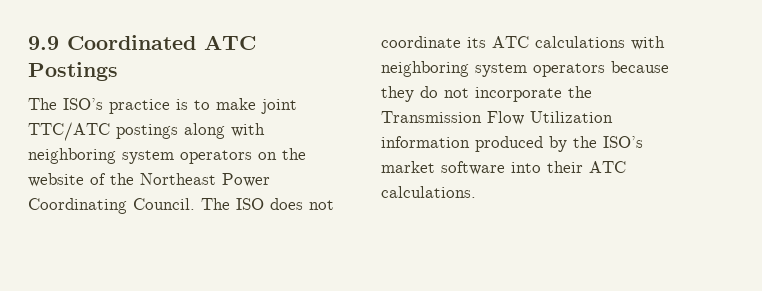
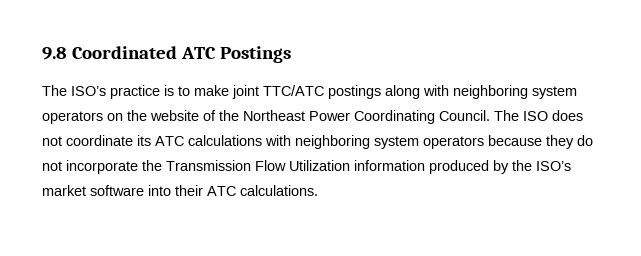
[28,36,59,50] 9.9 -> [42,47,67,60] 9.8

